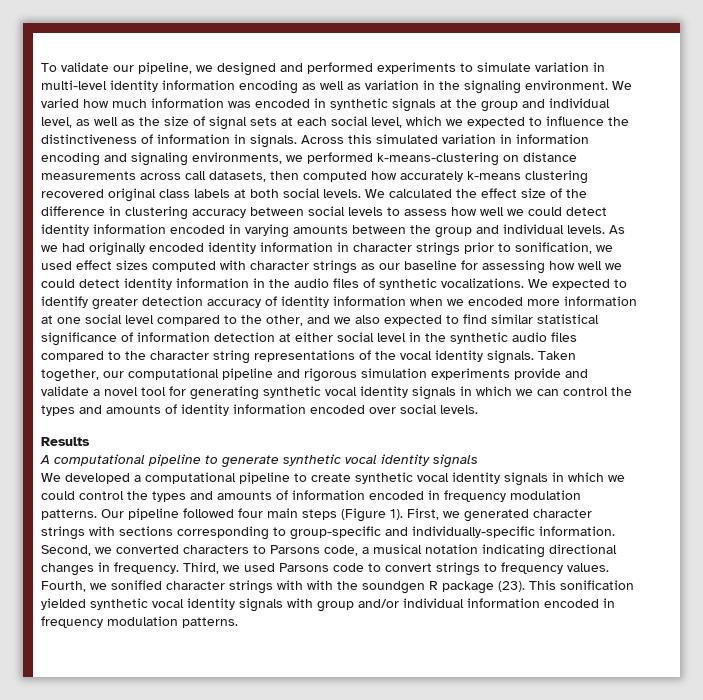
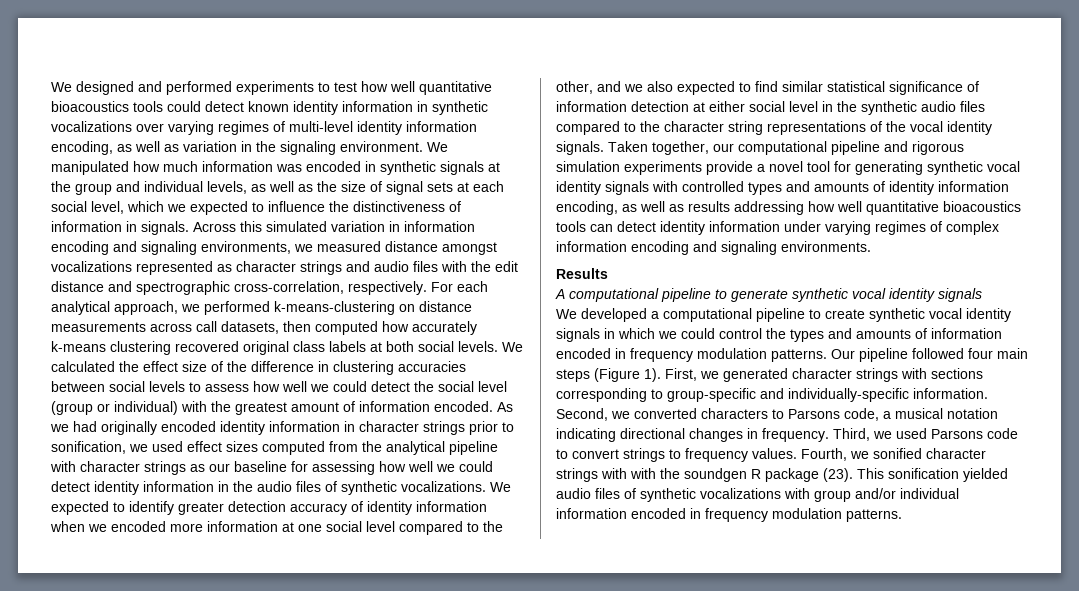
[41,62,213,74] To validate our pipeline, we -> [51,82,72,92] We
[477,62,605,72] simulate variation in -> [334,81,492,95] [51,101,488,115] [51,121,285,135] test how well quantitative bioacoustics tools could detect known identity information in synthetic vocalizations over varying regimes of
[239,80,298,94] encoding -> [51,141,113,155] encoding,
[41,98,79,108] varied -> [51,161,129,175] manipulated
[41,117,72,128] level, -> [207,181,247,194] levels,
(303, 158) none -> [317,241,497,255] [51,261,518,275] [51,281,488,295] [51,301,200,315] measured distance amongst vocalizations represented as character strings and audio files with the edit distance and spectrographic cross-correlation, respectively. For each analytical approach, we
[192,209,246,218] accuracy -> [398,361,466,372] accuracies
[41,224,605,238] identity information encoded in varying amounts between the group and individual levels. -> [414,381,507,392] [51,401,493,415] the social level (group or individual) with the greatest amount of information encoded.
(216, 266) none -> [329,441,498,455] from the analytical pipeline
[565,369,588,378] [41,386,89,396] and validate -> (753, 168) none
[460,386,632,396] in which we can control the -> [652,181,744,192] with controlled
[310,404,478,414] encoded over social levels. -> [556,201,1021,215] [556,221,999,235] [556,241,871,255] encoding, as well as results addressing how well quantitative bioacoustics tools can detect identity information under varying regimes of complex information encoding and signaling environments.
[90,598,283,612] synthetic vocal identity signals -> [556,488,781,502] audio files of synthetic vocalizations

